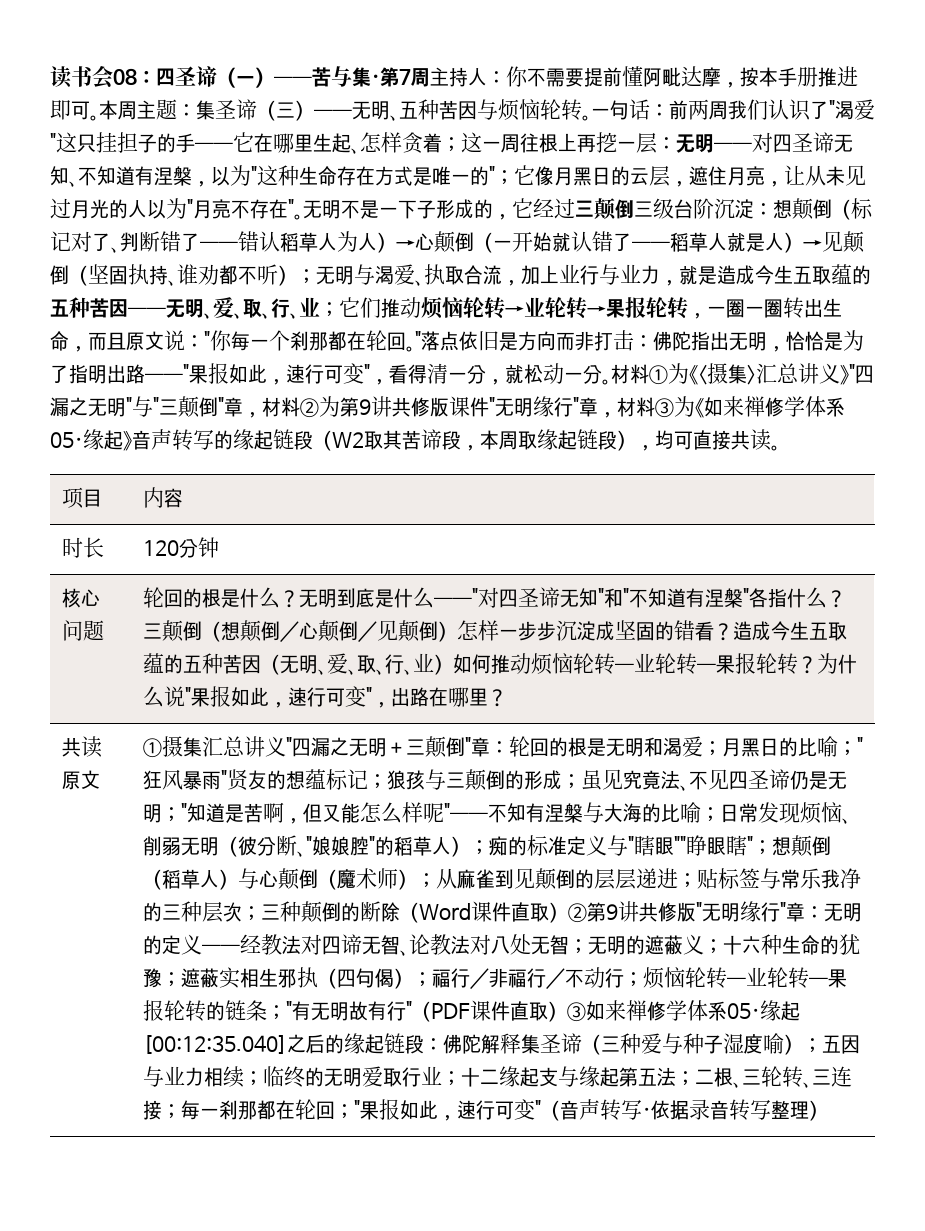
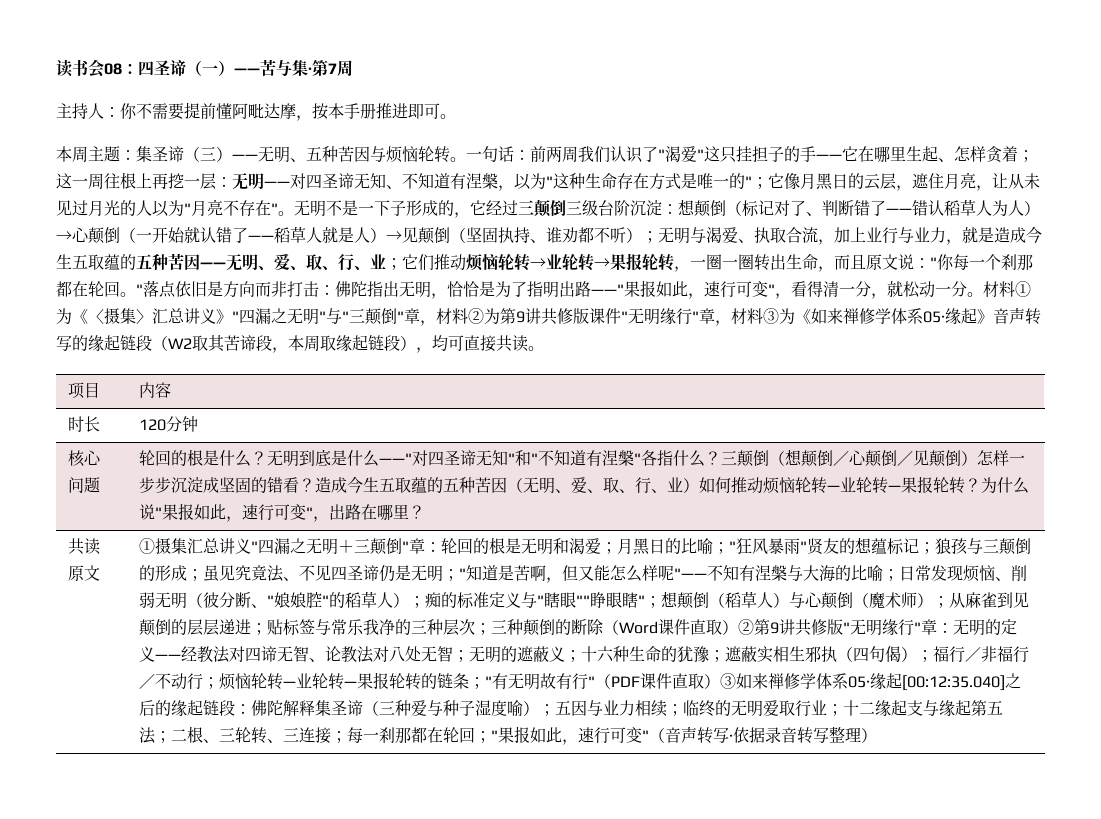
(430, 77) none -> (353, 68) //
(99, 118) none -> (456, 116) //

